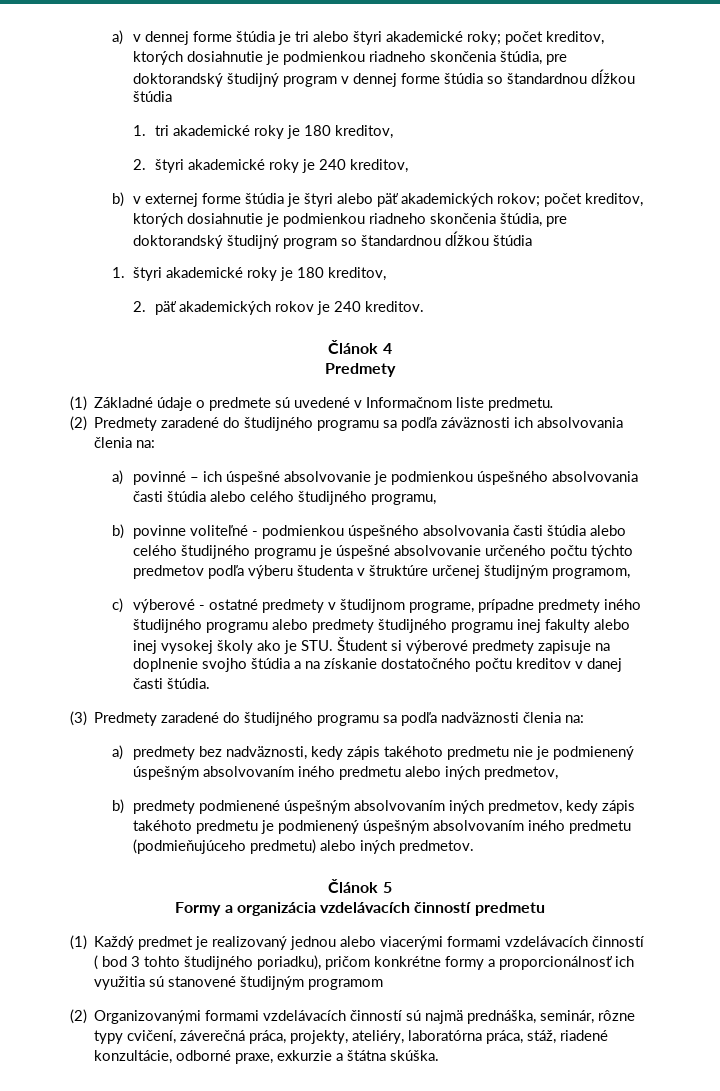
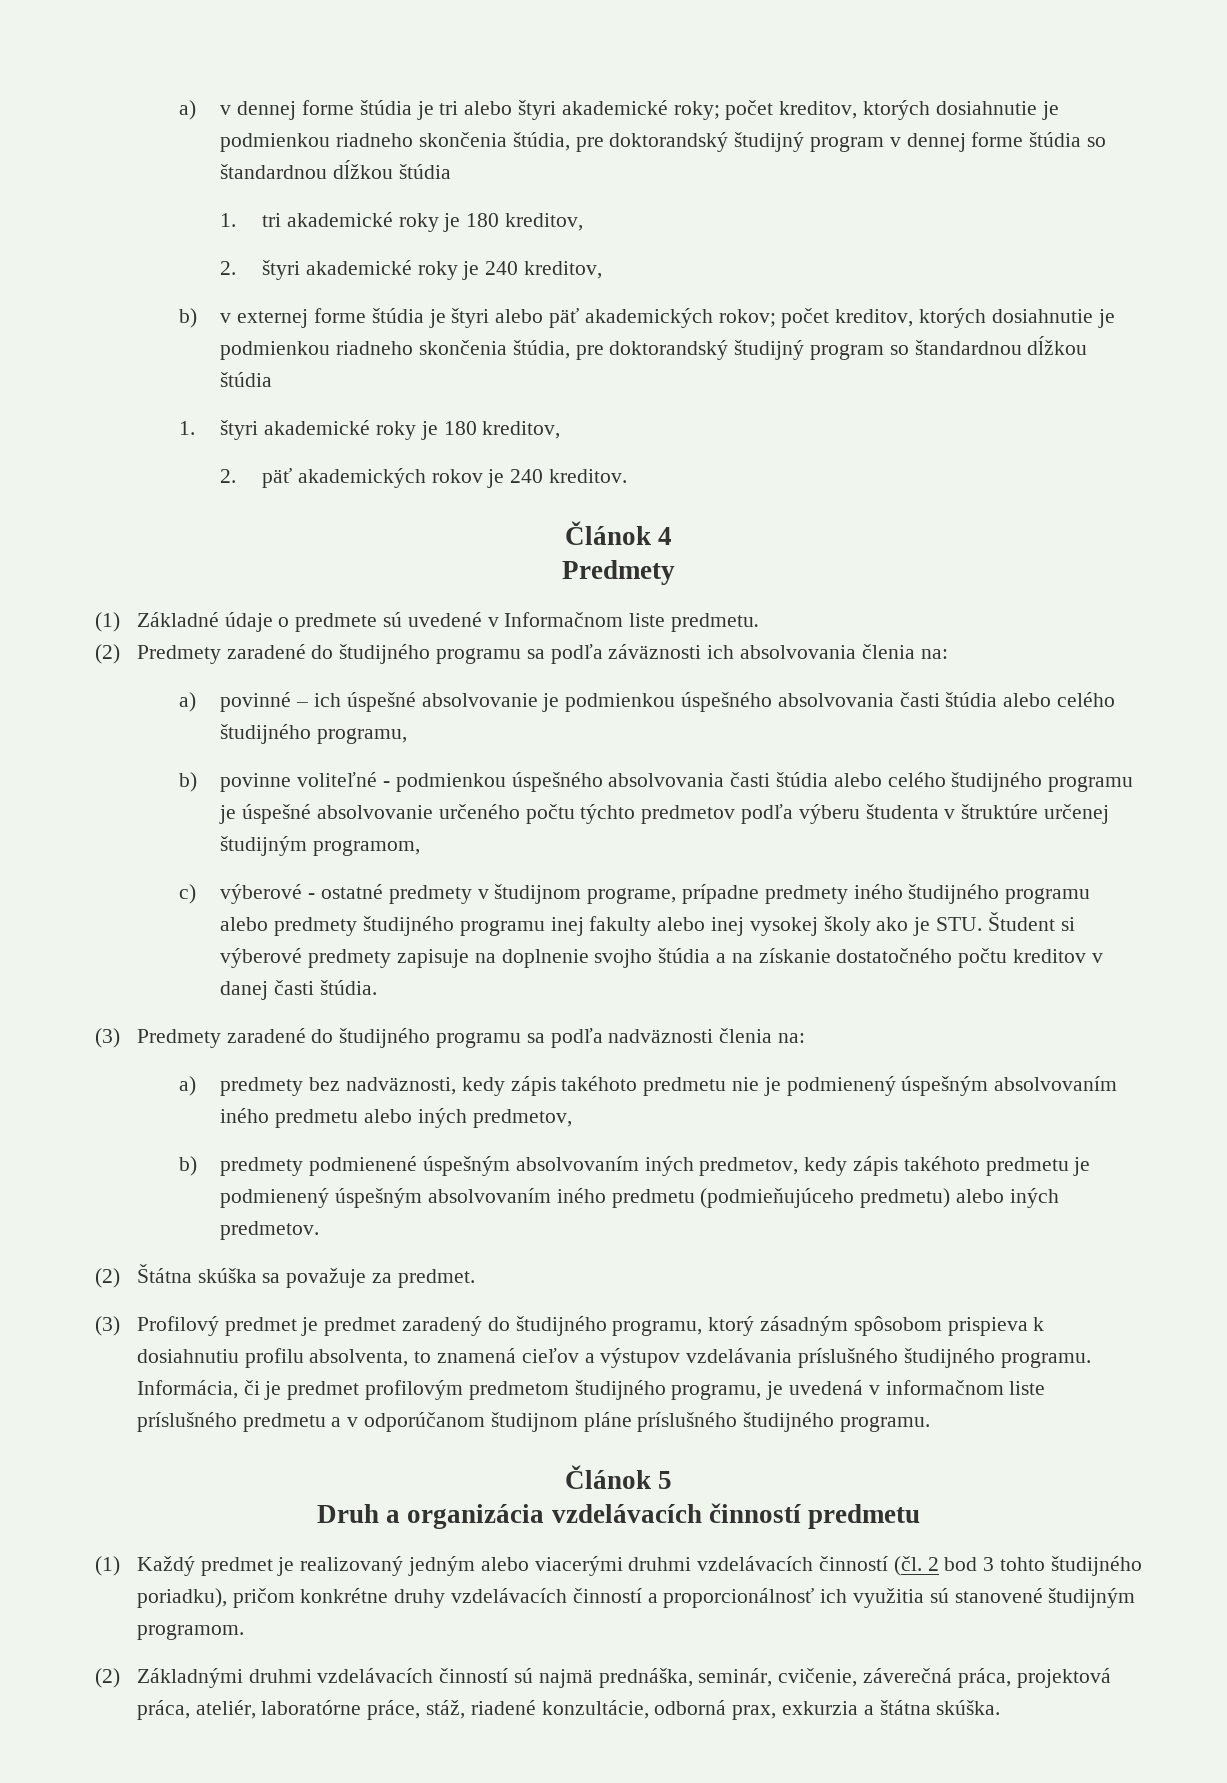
(475, 847) none -> [95,1264,475,1288] [95,1316,1045,1336] [136,1348,1091,1368] [136,1380,1046,1400] [136,1412,931,1432] // (2) Štátna skúška sa považuje za predmet. // (3) Profilový predmet je predmet zaradený do študijného programu, ktorý zásadným spôsobom prispieva k dosiahnutiu profilu absolventa, to znamená cieľov a výstupov vzdelávania príslušného študijného programu. Informácia, či je predmet profilovým predmetom študijného programu, je uvedená v informačnom liste príslušného predmetu a v odporúčanom študijnom pláne príslušného študijného programu.
[175,902,222,916] Formy -> [316,1504,379,1523] Druh
[290,936,337,950] jednou -> [407,1556,475,1576] jedným
[447,936,646,947] [94,955,99,970] formami vzdelávacích činností ( -> [628,1556,939,1576] druhmi vzdelávacích činností (čl. 2
[445,956,485,970] formy -> [394,1588,642,1608] druhy vzdelávacích činností
[308,979,384,990] [70,1009,260,1024] programom // (2) Organizovanými formami -> [136,1624,244,1640] [95,1668,312,1688] programom. // (2) Základnými druhmi
[598,1010,636,1021] [94,1030,609,1044] [94,1050,333,1064] rôzne typy cvičení, záverečná práca, projekty, ateliéry, laboratórna práca, stáž, riadené konzultácie, odborné praxe, exkurzie -> [778,1668,1111,1688] [136,1700,859,1720] cvičenie, záverečná práca, projektová práca, ateliér, laboratórne práce, stáž, riadené konzultácie, odborná prax, exkurzia

